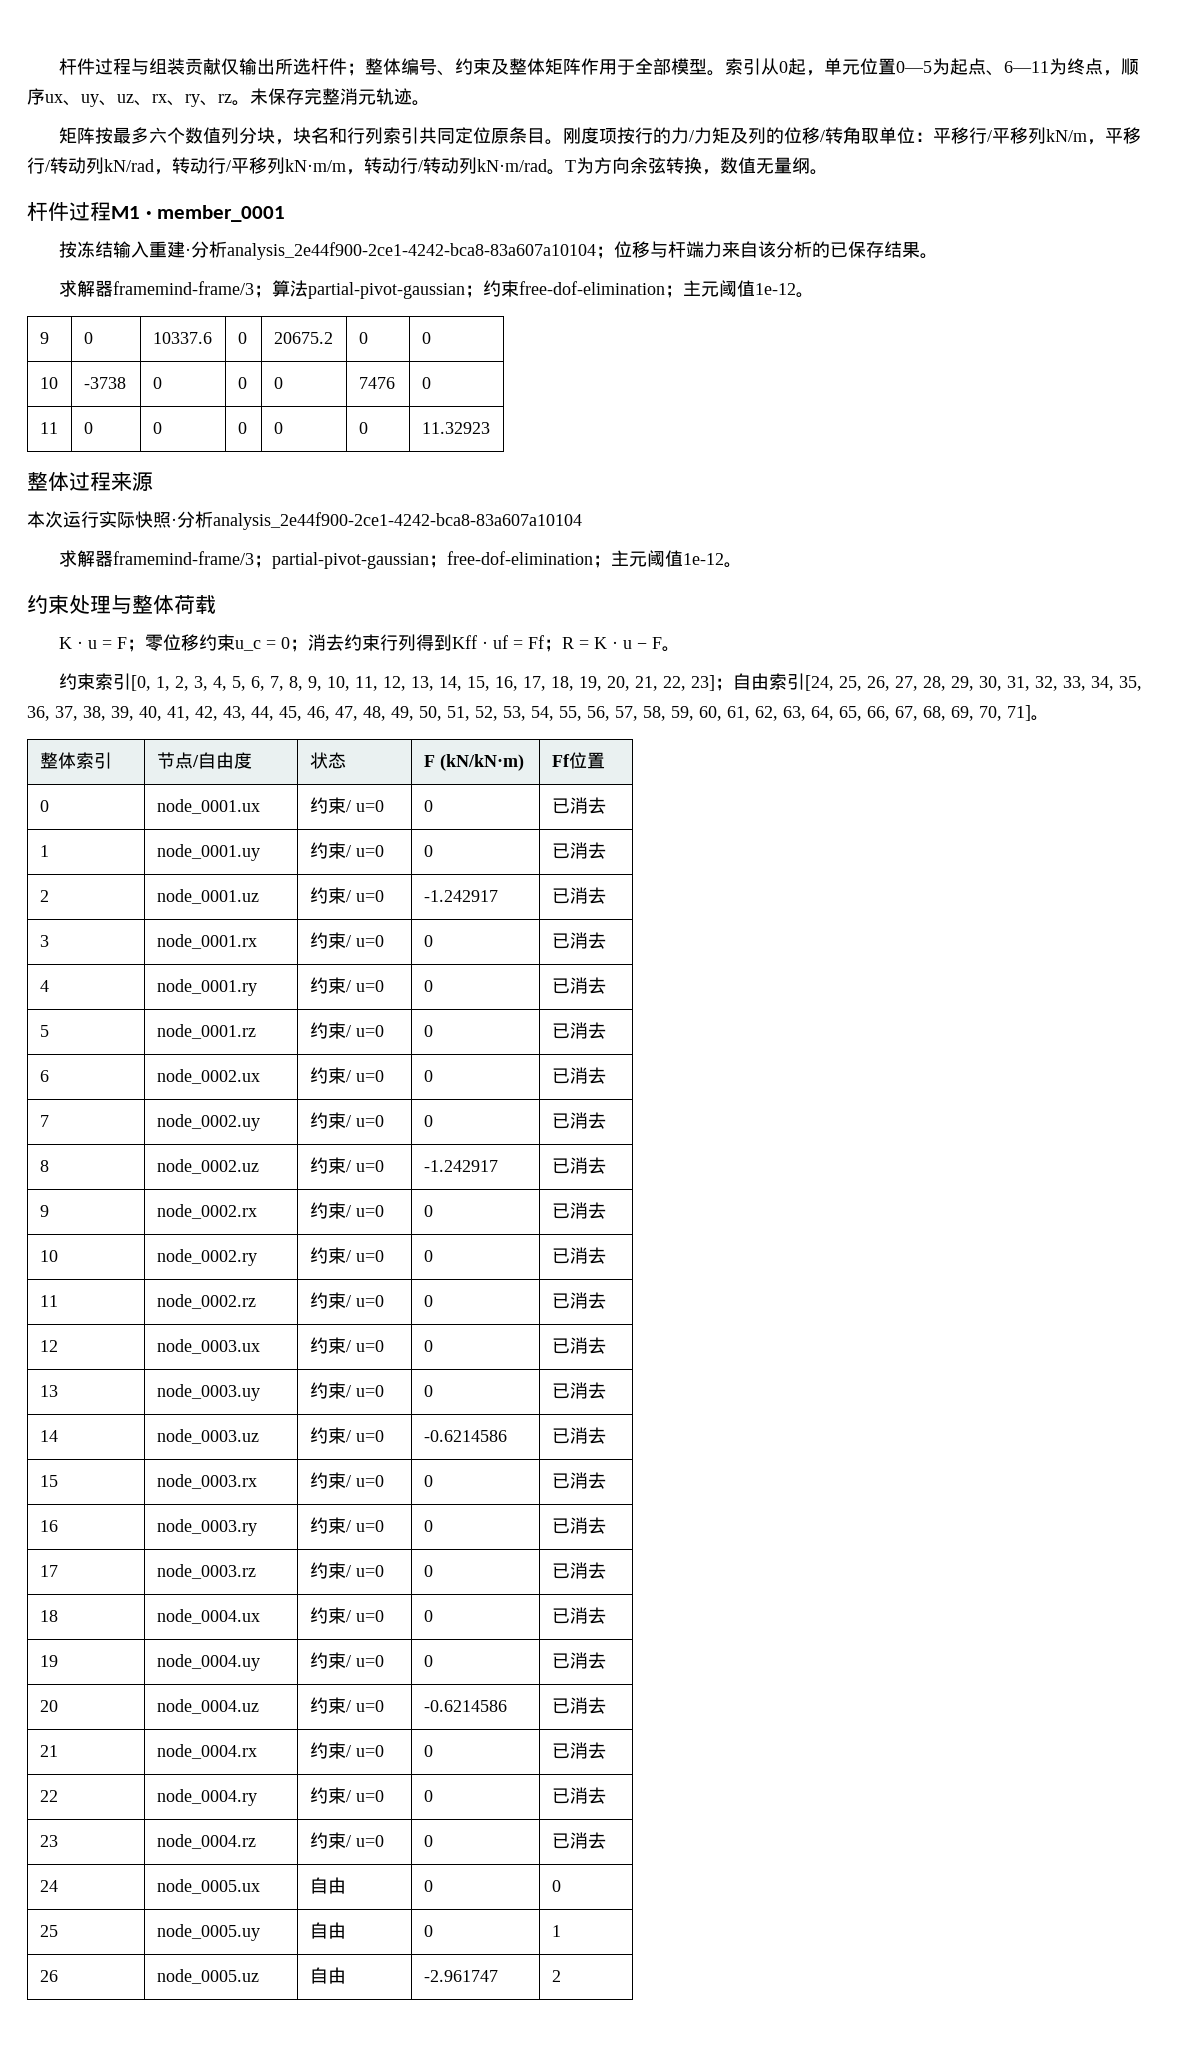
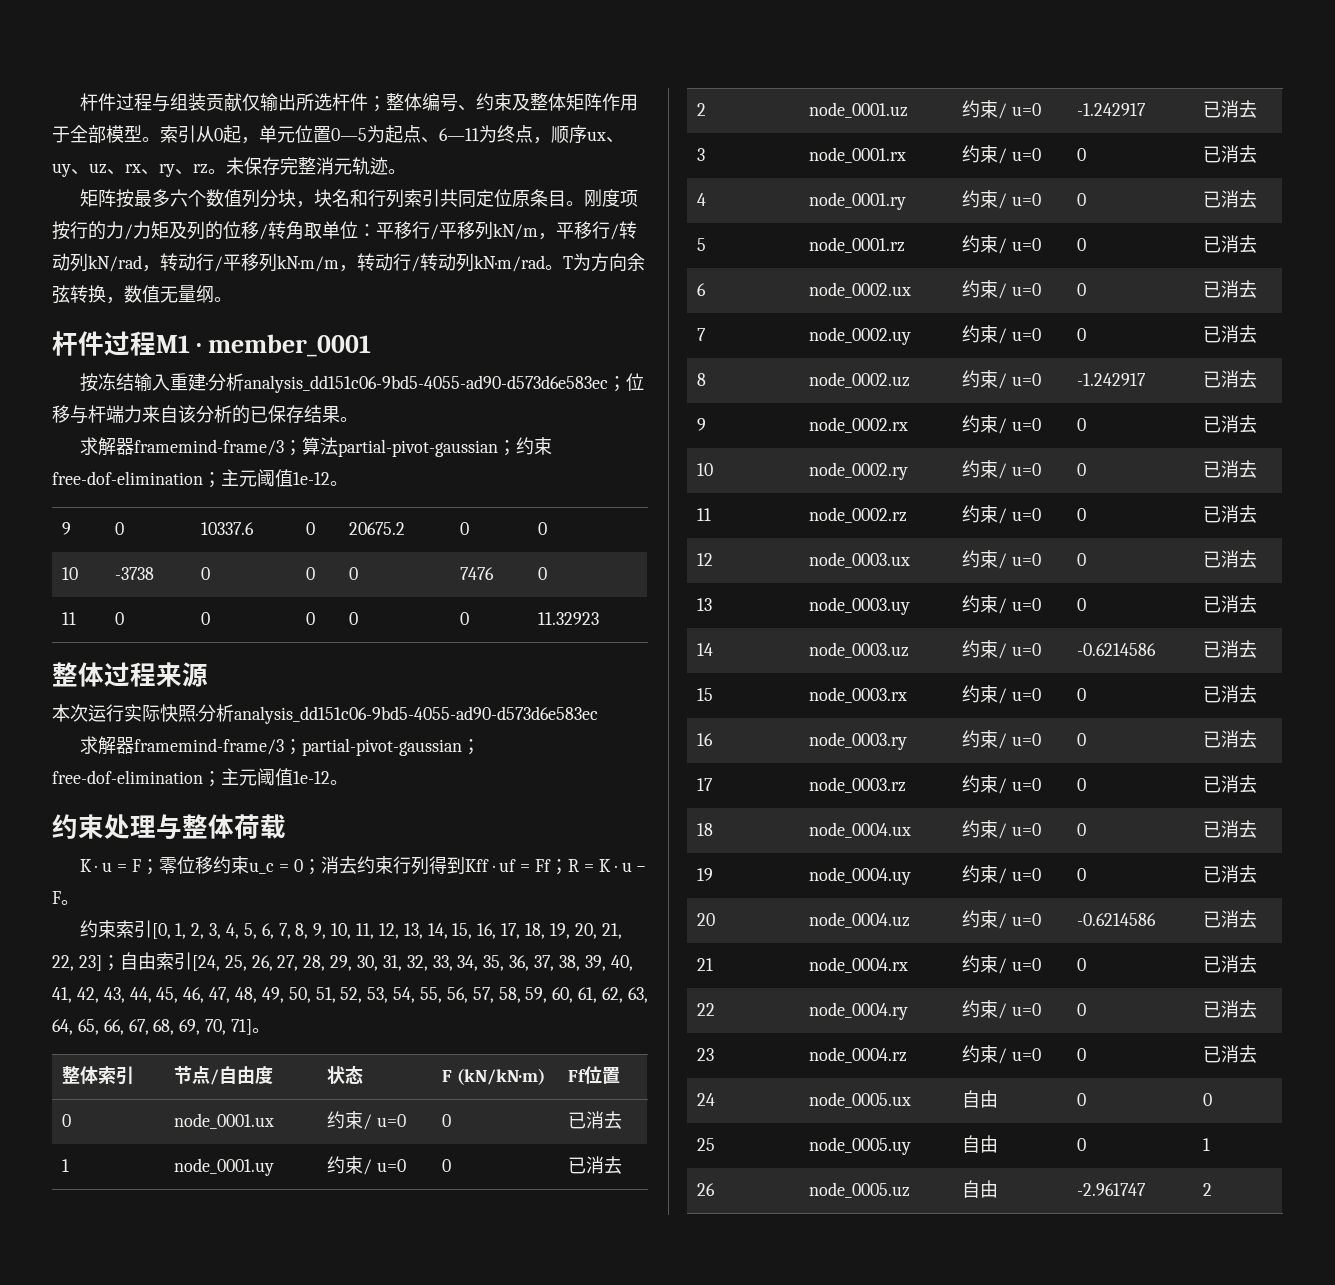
[226,242,596,260] analysis_2e44f900-2ce1-4242-bca8-83a607a10104 -> [243,375,608,393] analysis_dd151c06-9bd5-4055-ad90-d573d6e583ec
[213,512,582,530] analysis_2e44f900-2ce1-4242-bca8-83a607a10104 -> [234,706,598,724] analysis_dd151c06-9bd5-4055-ad90-d573d6e583ec

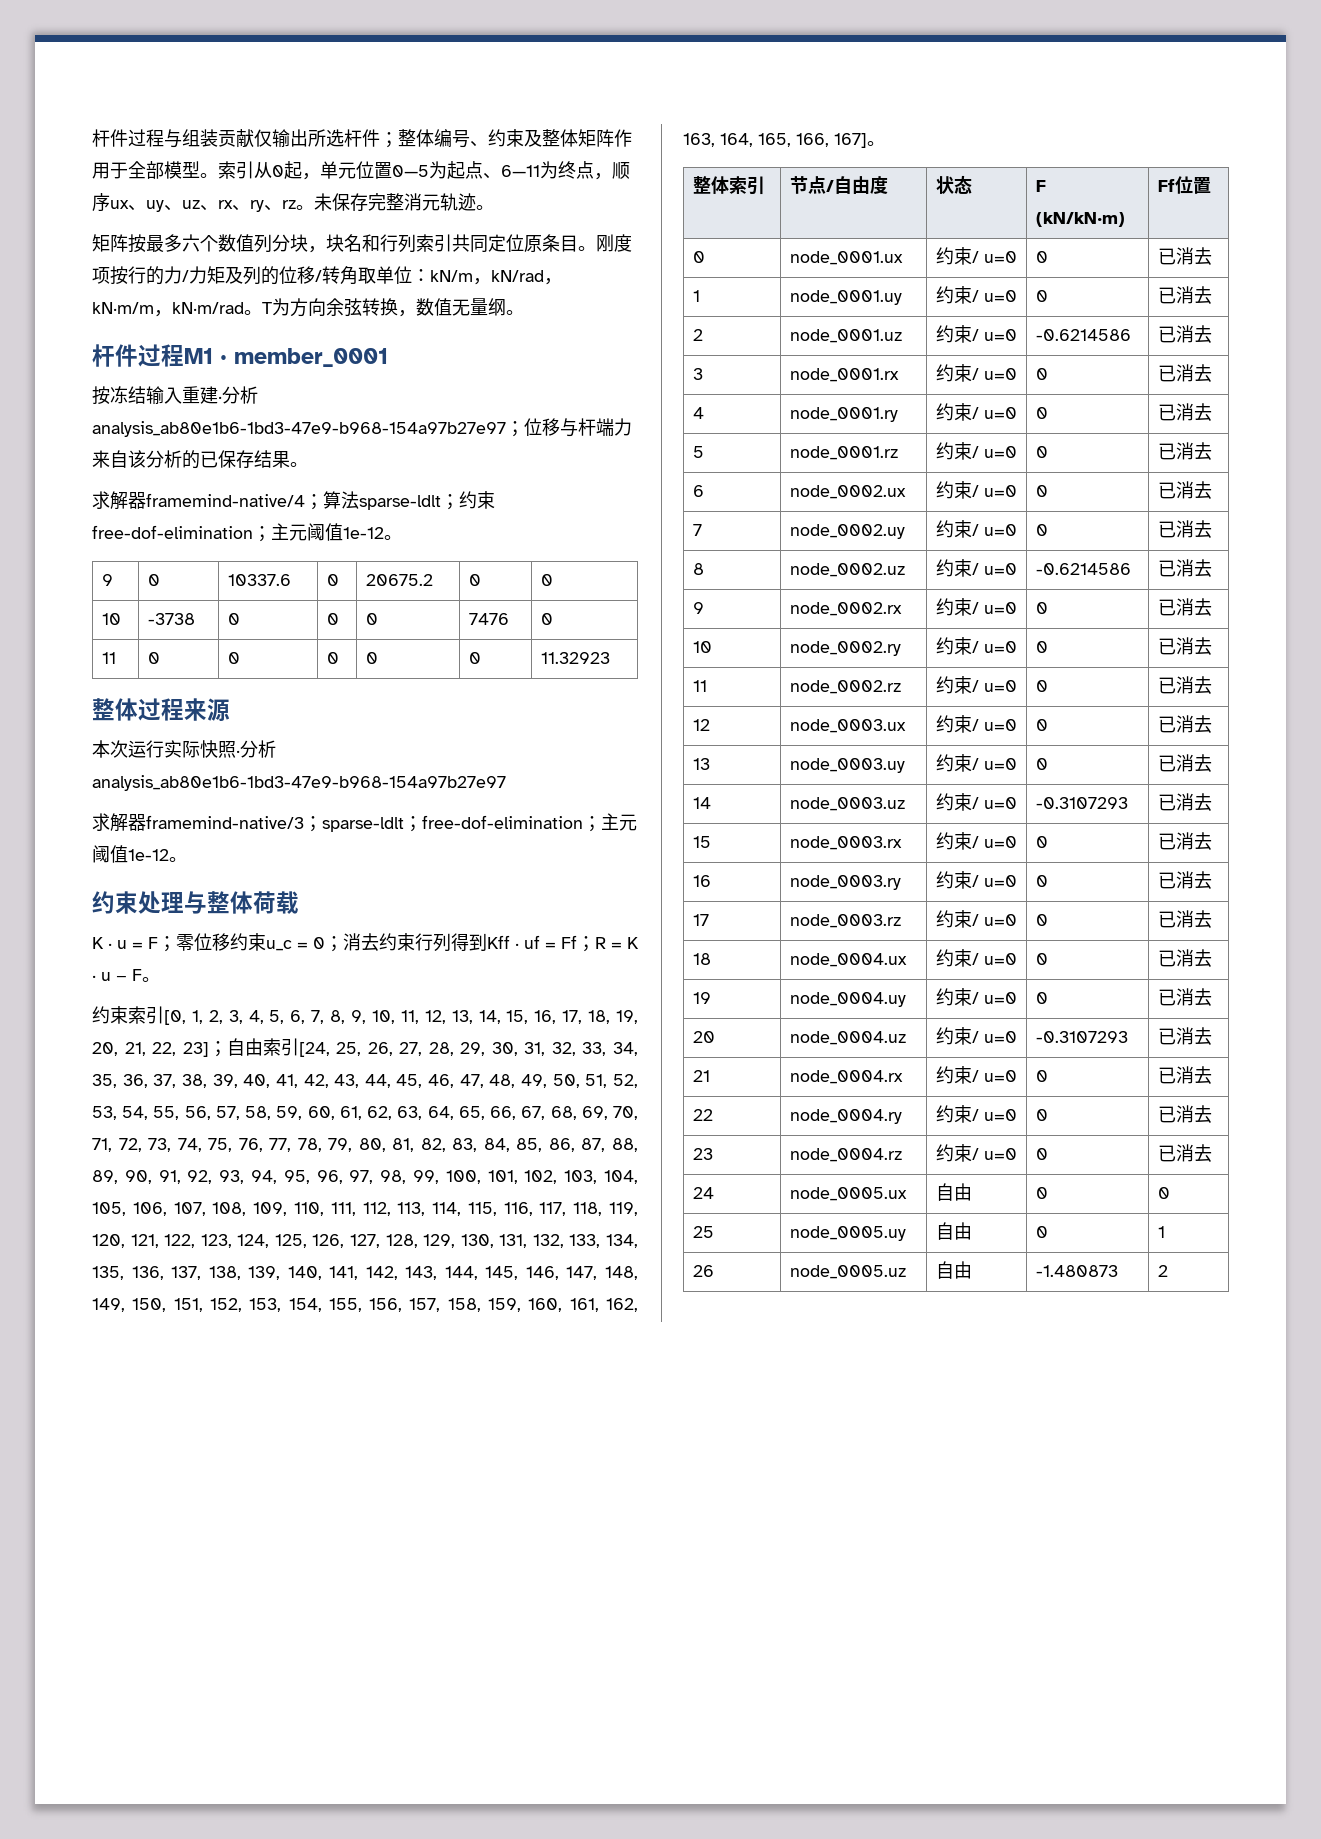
[376,221,637,240] [52,253,474,272] 平移行/平移列kN/m，平移行/转动列kN/rad，转动行/平移列kN·m/m，转动行/转动列 -> [430,270,562,285] [92,302,172,317] kN/m，kN/rad，kN·m/m，
[243,375,608,393] analysis_dd151c06-9bd5-4055-ad90-d573d6e583ec -> [92,421,506,437] analysis_ab80e1b6-1bd3-47e9-b968-154a97b27e97
[133,437,498,457] framemind-frame/3；算法partial-pivot-gaussian -> [146,491,441,510] framemind-native/4；算法sparse-ldlt
[234,706,598,724] [79,736,462,756] analysis_dd151c06-9bd5-4055-ad90-d573d6e583ec // 求解器framemind-frame/3；partial-pivot-gaussian -> [92,775,506,791] [92,813,404,832] analysis_ab80e1b6-1bd3-47e9-b968-154a97b27e97 // 求解器framemind-native/3；sparse-ldlt
[231,1019,253,1035] 71] -> [92,1138,638,1152] [92,1170,639,1184] [92,1202,638,1216] [92,1234,638,1248] [92,1266,639,1280] [92,1298,639,1312] [683,133,867,148] 71, 72, 73, 74, 75, 76, 77, 78, 79, 80, 81, 82, 83, 84, 85, 86, 87, 88, 89, 90, 91, 92, 93, 94, 95, 96, 97, 98, 99, 100, 101, 102, 103, 104, 105, 106, 107, 108, 109, 110, 111, 112, 113, 114, 115, 116, 117, 118, 119, 120, 121, 122, 123, 124, 125, 126, 127, 128, 129, 130, 131, 132, 133, 134, 135, 136, 137, 138, 139, 140, 141, 142, 143, 144, 145, 146, 147, 148, 149, 150, 151, 152, 153, 154, 155, 156, 157, 158, 159, 160, 161, 162, 163, 164, 165, 166, 167]
[1076,103,1146,116] -1.242917 -> [1035,329,1131,341] -0.6214586
[1076,373,1146,386] -1.242917 -> [1035,563,1131,575] -0.6214586
[1076,643,1156,656] -0.6214586 -> [1035,797,1128,809] -0.3107293
[1076,913,1156,926] -0.6214586 -> [1035,1031,1128,1043] -0.3107293
[1076,1183,1146,1196] -2.961747 -> [1035,1265,1118,1277] -1.480873

